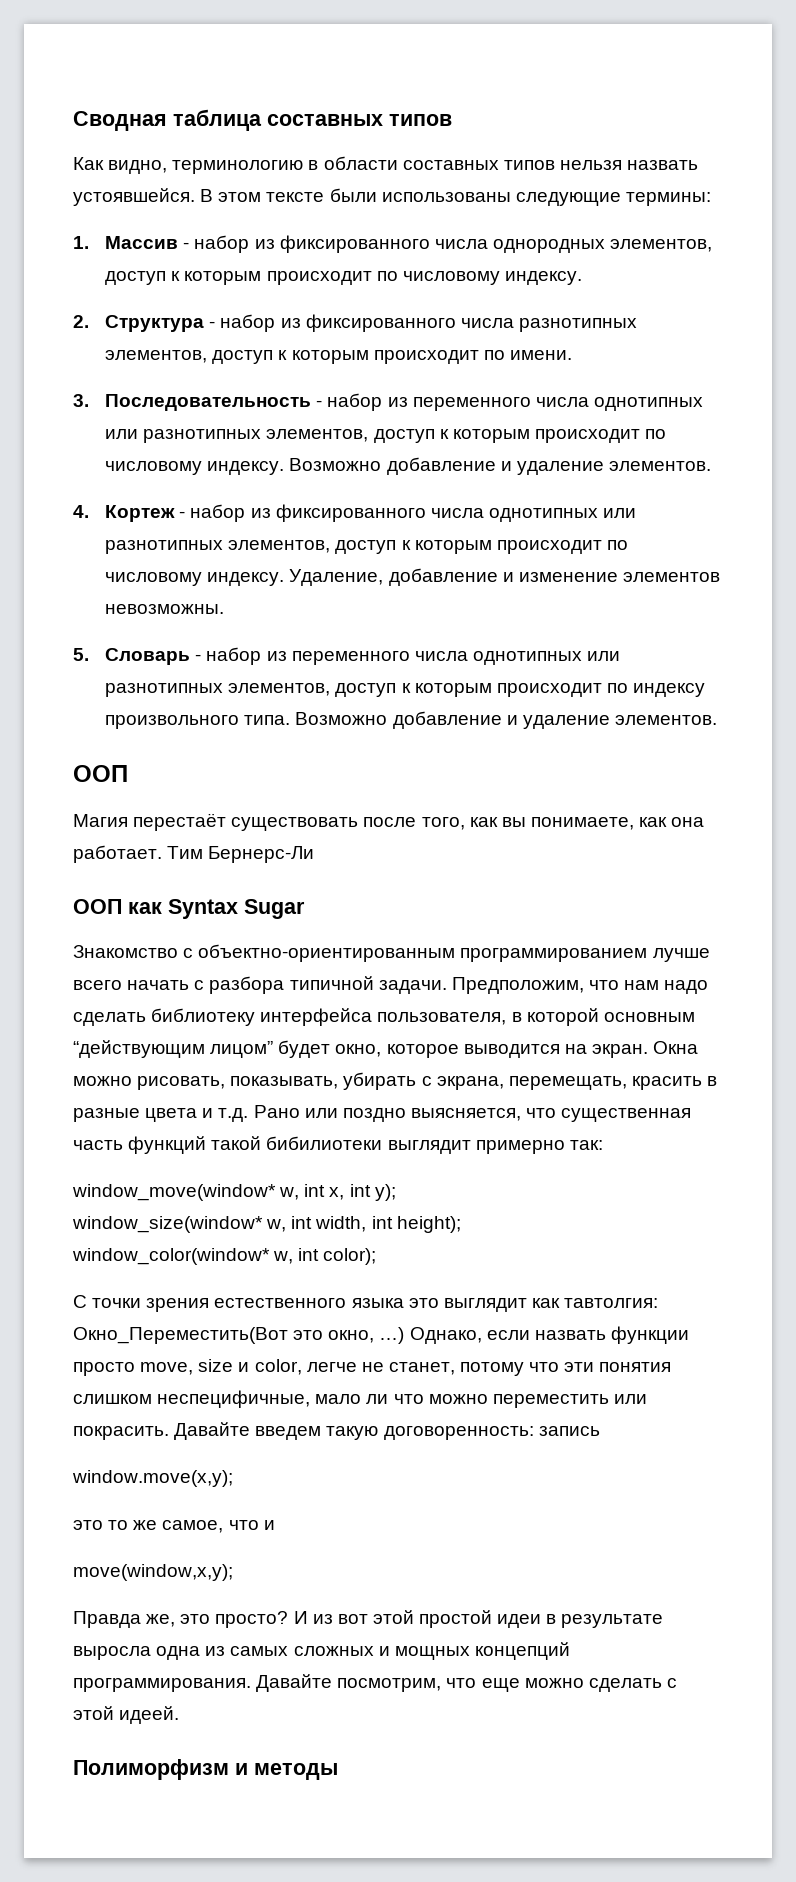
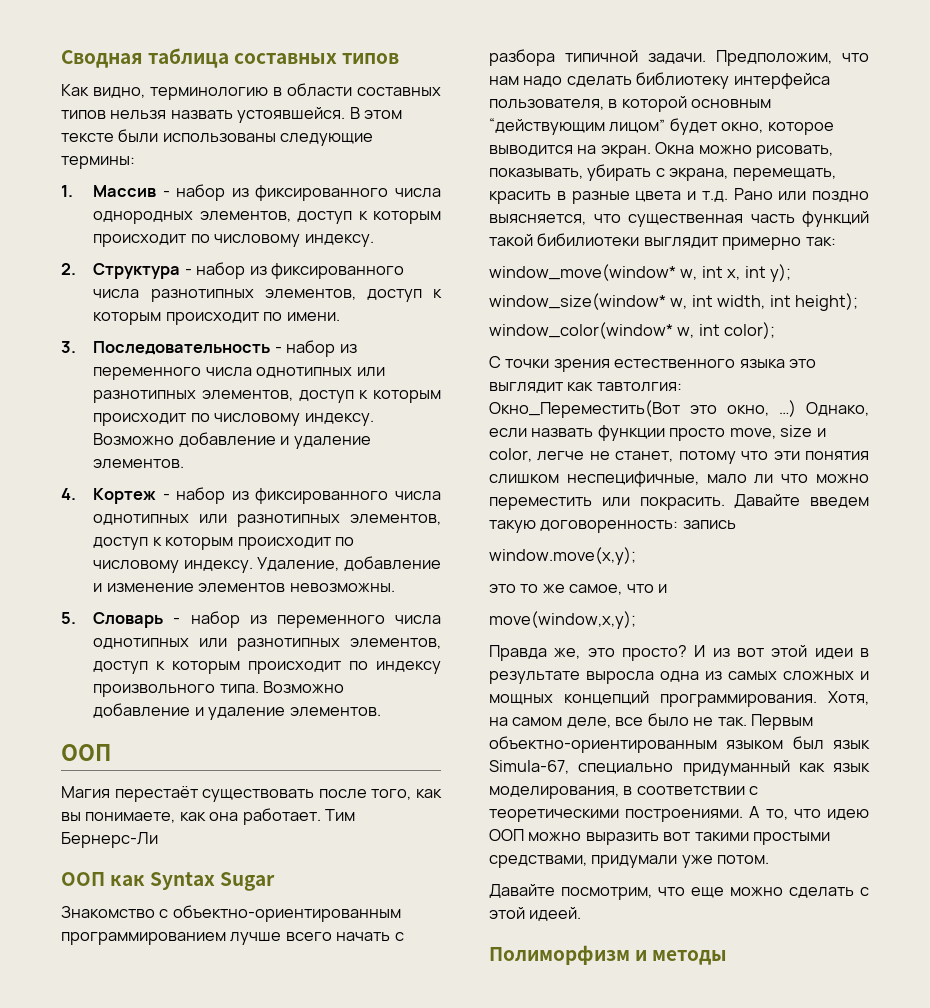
[419,1610,493,1628] простой -> (808, 651) none
(251, 1685) none -> [828,691,869,705] [489,713,814,730] [489,736,870,753] [489,760,870,776] [489,786,759,799] [489,806,869,822] [489,829,831,845] [489,855,770,868] Хотя, на самом деле, все было не так. Первым объектно-ориентированным языком был язык Simula-67, специально придуманный как язык моделирования, в соответствии с теоретическими построениями. А то, что идею ООП можно выразить вот такими простыми средствами, придумали уже потом. //

